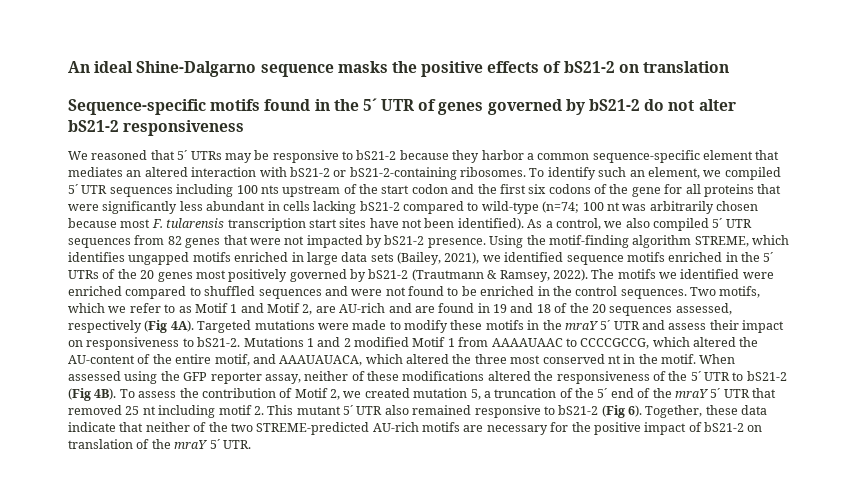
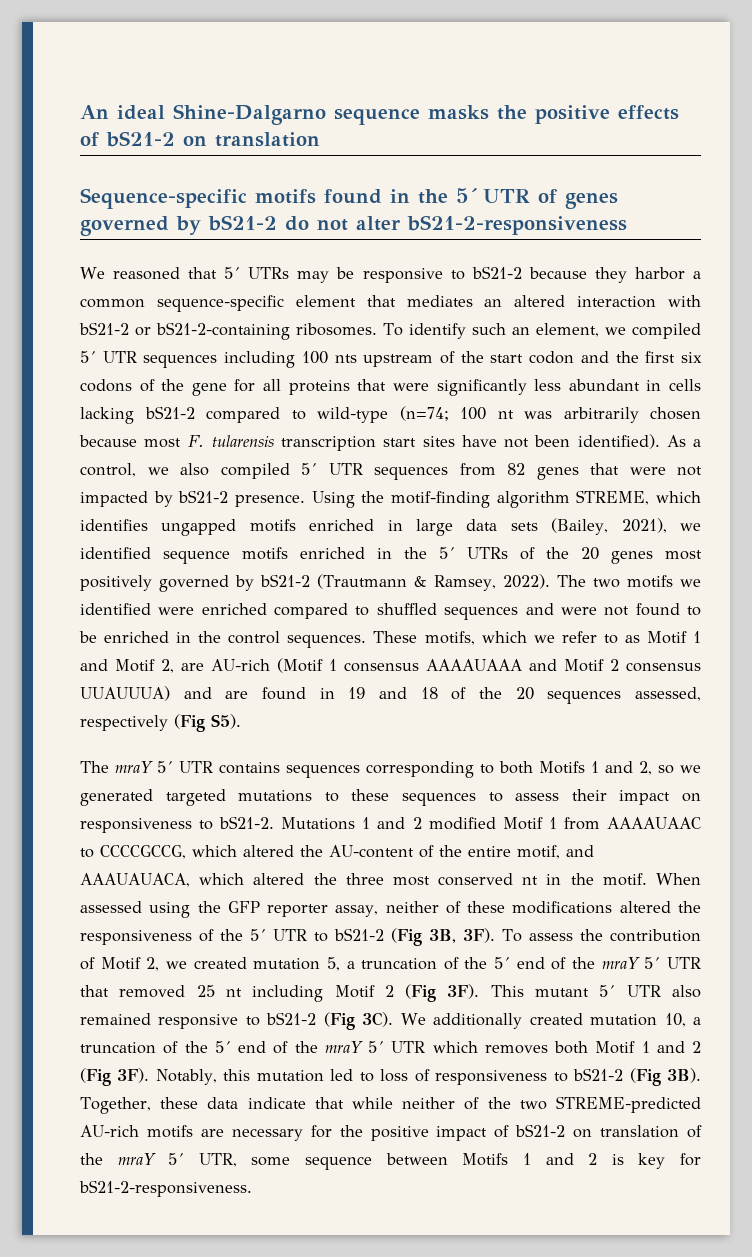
[68,120,245,136] bS21-2 responsiveness -> [407,215,627,235] bS21-2-responsiveness
(615, 274) none -> [592,578,620,588] two
[690,287,716,296] Two -> [373,631,418,643] These
(386, 308) none -> [277,658,701,673] [80,686,170,701] (Motif 1 consensus AAAAUAAA and Motif 2 consensus UUAUUUA)
[170,320,665,333] 4A). Targeted mutations were made to modify these motifs in the mraY 5´ UTR and -> [211,714,241,729] [80,761,701,778] [80,789,503,806] S5). // The mraY 5´ UTR contains sequences corresponding to both Motifs 1 and 2, so we generated targeted mutations to these sequences to
[94,388,117,400] 4B). -> [429,928,496,943] 3B, 3F).
[218,405,264,415] motif 2. -> [334,984,480,1002] Motif 2 (Fig 3F).
[628,405,642,417] 6). -> [362,1012,701,1029] [80,1041,701,1054] [80,1068,701,1086] 3C). We additionally created mutation 10, a truncation of the 5´ end of the mraY 5´ UTR which removes both Motif 1 and 2 (Fig 3F). Notably, this mutation led to loss of responsiveness to bS21-2 (Fig 3B).
(144, 427) none -> [351,1097,393,1109] while
[222,440,251,449] UTR. -> [198,1153,702,1170] [79,1180,252,1197] UTR, some sequence between Motifs 1 and 2 is key for bS21-2-responsiveness.

